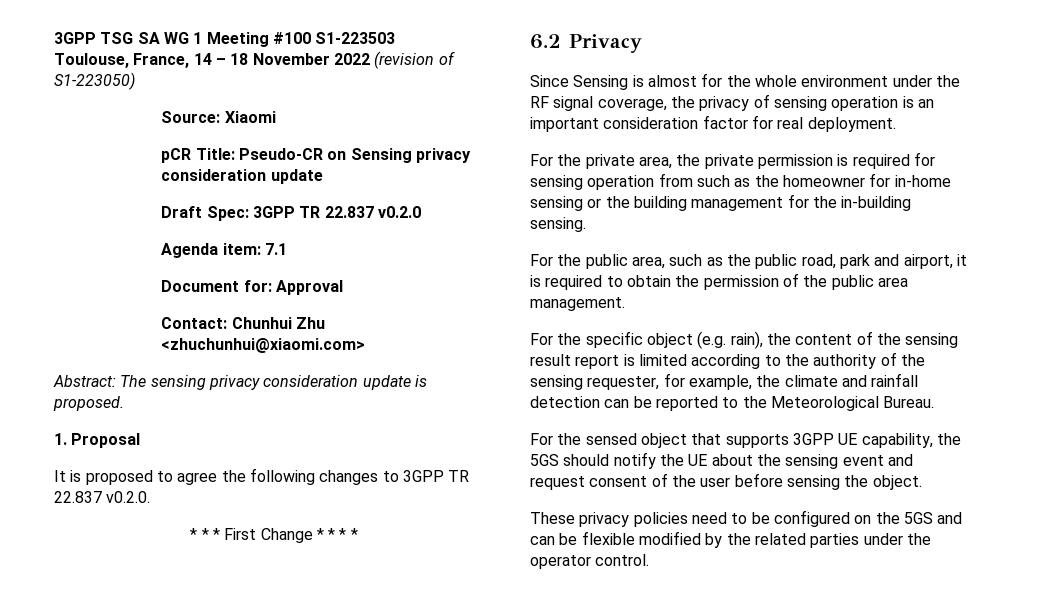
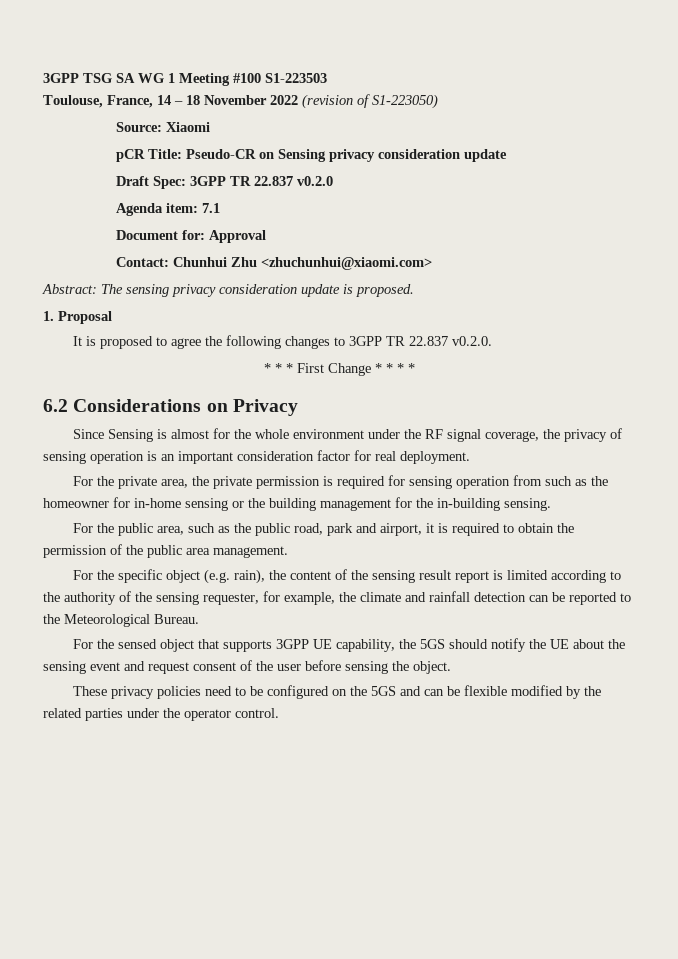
(561, 41) none -> [73,399,228,412] Considerations on

